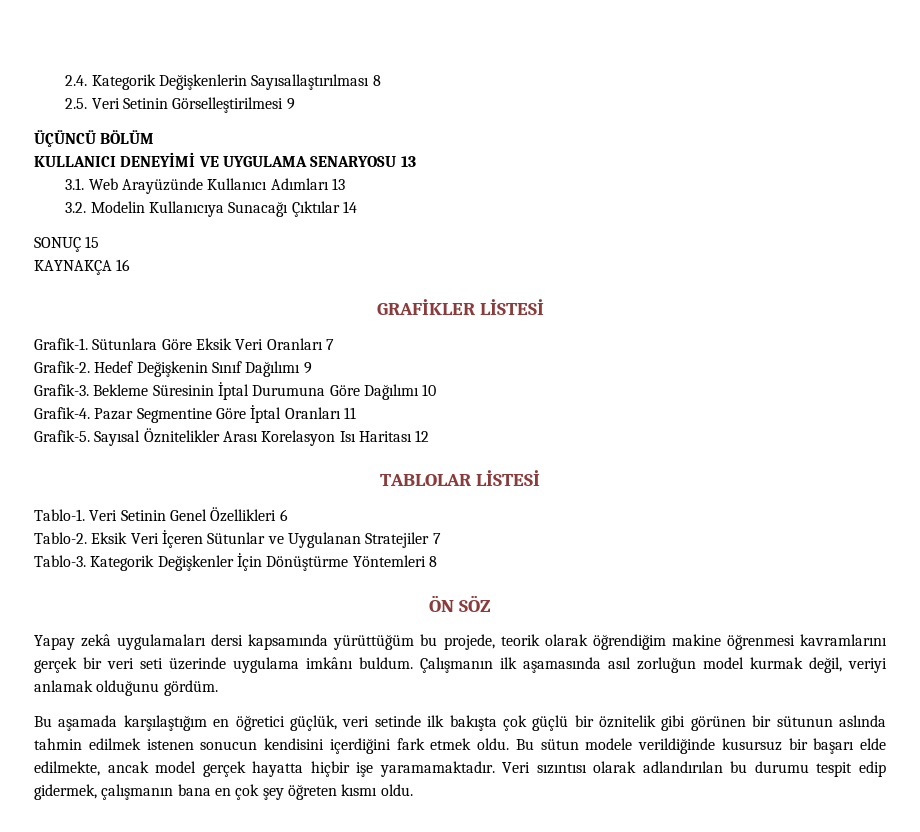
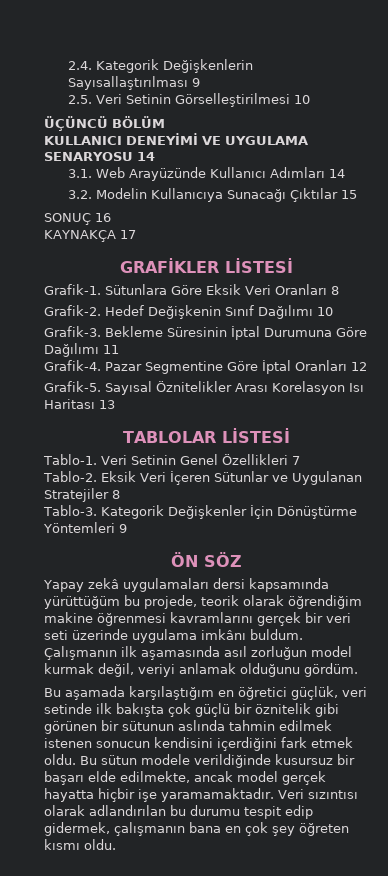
[372,75,381,86] 8 -> [192,78,201,87] 9
[286,98,295,110] 9 -> [294,95,311,104] 10
[400,156,416,167] 13 -> [137,152,155,161] 14
[332,178,346,190] 13 -> [329,169,346,178] 14
[343,201,358,213] 14 -> [341,190,358,199] 15
[85,236,100,248] 15 -> [95,213,111,222] 16
[116,259,131,271] 16 -> [120,230,136,239] 17
[325,339,334,350] 7 -> [331,286,339,295] 8
[303,362,312,374] 9 -> [317,307,333,316] 10
[422,384,437,396] 10 -> [103,345,119,354] 11
[343,407,356,419] 11 -> [351,362,367,371] 12
[415,430,430,442] 12 -> [99,400,115,409] 13
[279,509,288,521] 6 -> [291,456,300,465] 7
[432,533,441,544] 7 -> [112,490,120,499] 8
[428,556,437,567] 8 -> [118,524,127,533] 9

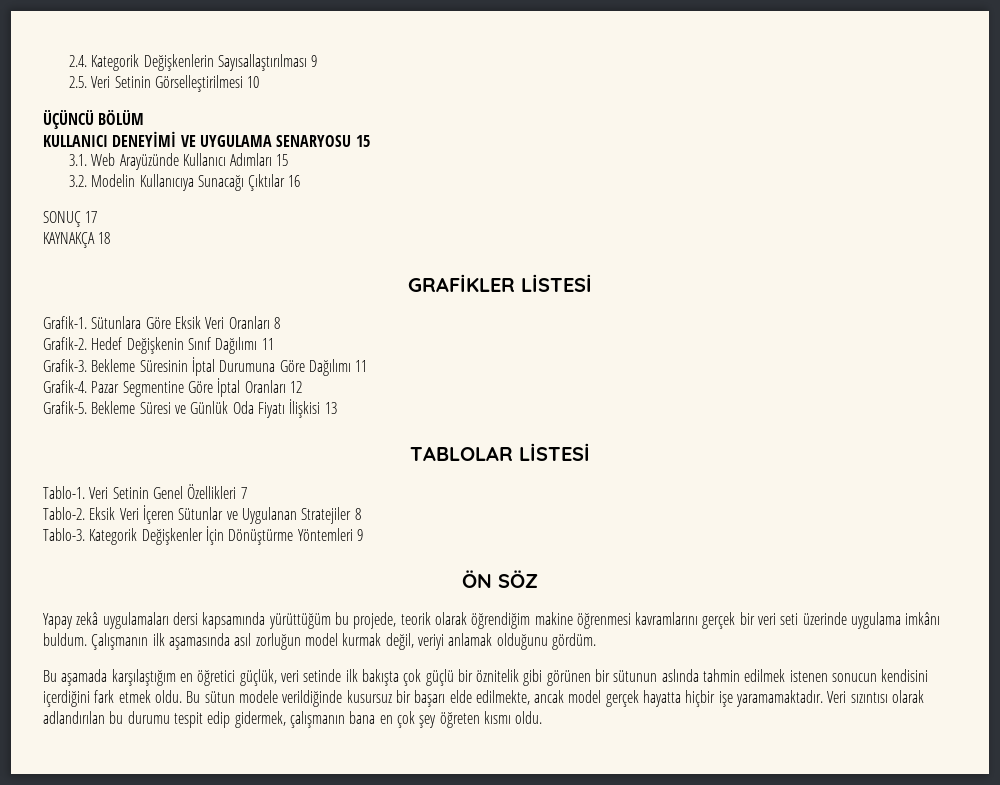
[137,152,155,161] 14 -> [355,135,370,147] 15
[329,169,346,178] 14 -> [276,154,289,166] 15
[341,190,358,199] 15 -> [288,175,301,187] 16
[95,213,111,222] 16 -> [85,211,98,223] 17
[120,230,136,239] 17 -> [98,232,111,244] 18
[317,307,333,316] 10 -> [261,338,274,350] 11
[105,381,364,395] [44,399,95,409] Sayısal Öznitelikler Arası Korelasyon Isı Haritası -> [91,399,321,418] Bekleme Süresi ve Günlük Oda Fiyatı İlişkisi

